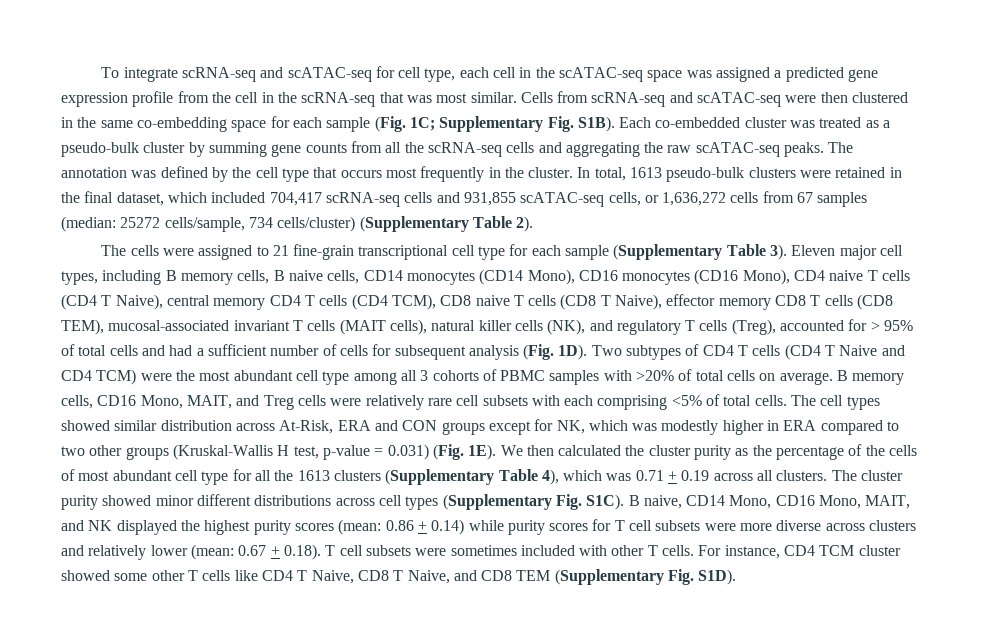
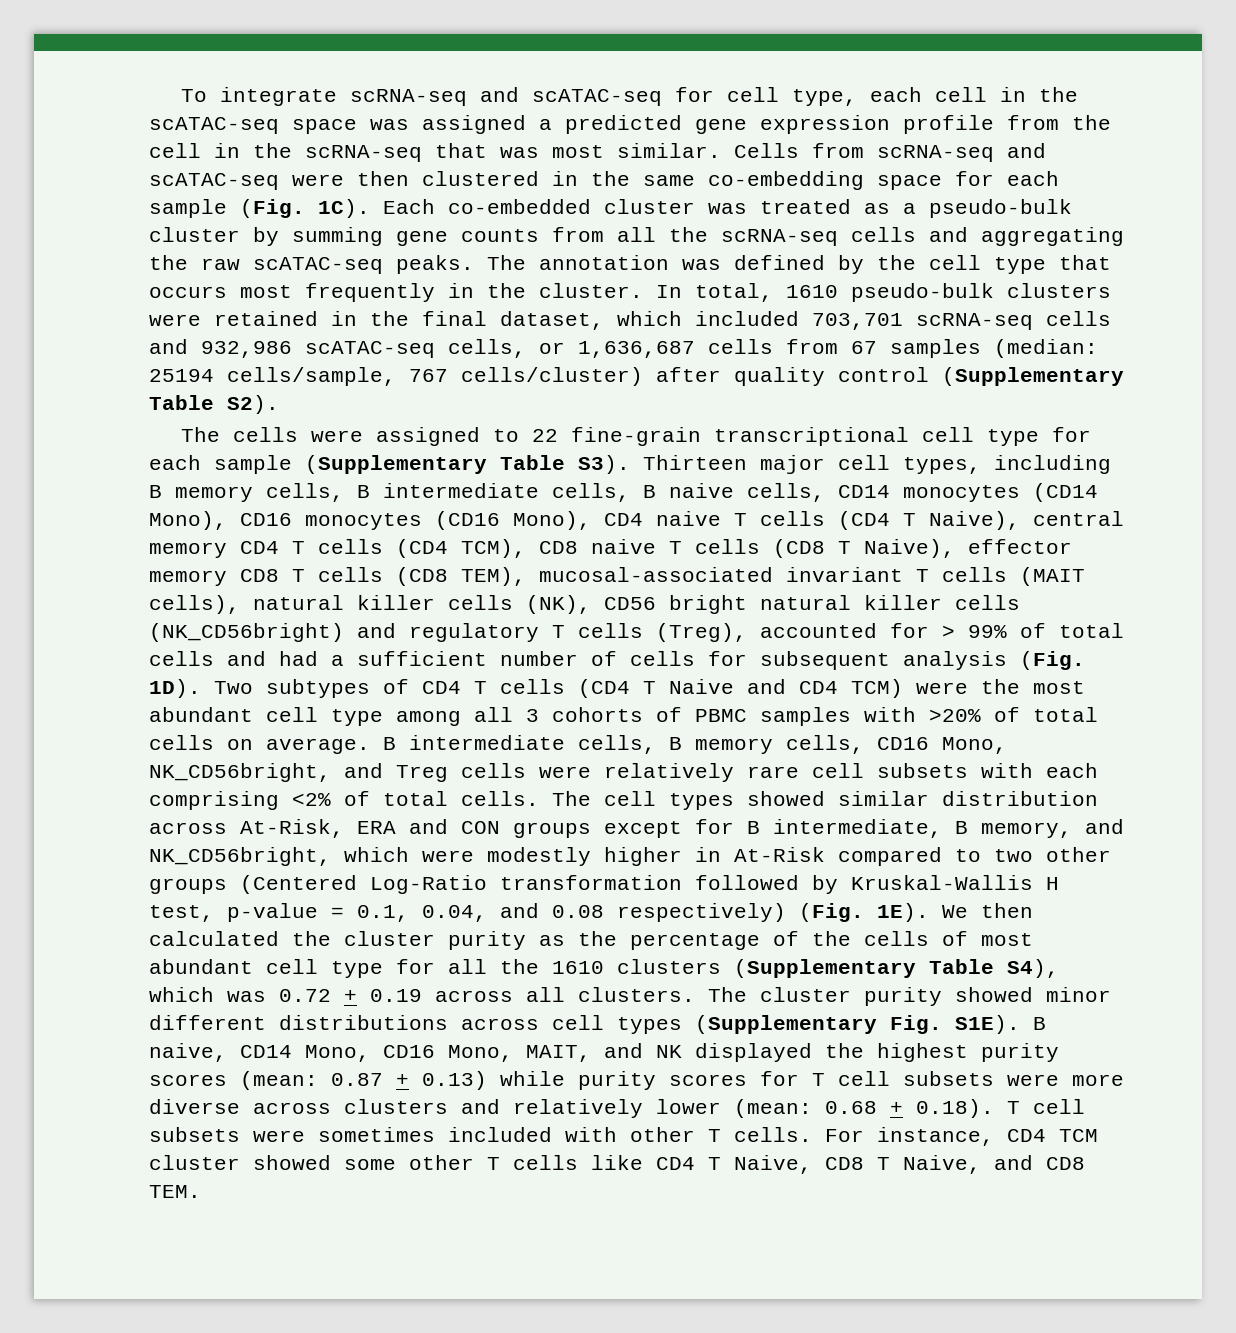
[409,116,615,132] 1C; Supplementary Fig. S1B). -> [318,199,370,218] 1C).
[630,167,663,178] 1613 -> [786,285,838,298] 1610
[269,192,516,207] 704,417 scRNA-seq cells and 931,855 -> [812,311,1111,330] [149,339,292,358] 703,701 scRNA-seq cells and 932,986
[662,192,727,206] 1,636,272 -> [578,341,695,358] 1,636,687
[120,216,534,232] 25272 cells/sample, 734 cells/cluster) (Supplementary Table 2). -> [149,367,1124,386] [149,395,279,414] 25194 cells/sample, 767 cells/cluster) after quality control (Supplementary Table S2).
[272,245,289,256] 21 -> [531,429,558,442] 22
[770,244,836,260] 3). Eleven -> [578,455,747,474] S3). Thirteen
(285, 275) none -> [383,483,656,502] intermediate cells, B
(586, 327) none -> [604,595,1020,614] [149,623,344,642] CD56 bright natural killer cells (NK_CD56bright)
[884,320,914,331] 95% -> [968,625,1007,638] 99%
(849, 375) none -> [409,735,682,754] intermediate cells, B
[186,395,232,409] MAIT, -> [149,763,331,782] NK_CD56bright,
[671,395,702,406] <5% -> [292,793,331,806] <2%
[556,420,658,434] NK, which was -> [747,819,1124,838] [149,847,474,866] B intermediate, B memory, and NK_CD56bright, which were
[783,420,817,431] ERA -> [734,847,825,862] At-Risk
[172,444,429,460] (Kruskal-Wallis H test, p-value = 0.031) -> [240,875,1059,894] [149,903,786,922] (Centered Log-Ratio transformation followed by Kruskal-Wallis H test, p-value = 0.1, 0.04, and 0.08 respectively)
[297,470,330,481] 1613 -> [552,961,604,974] 1610
[541,469,664,485] 4), which was 0.71 -> [1007,959,1059,978] [149,987,331,1002] S4), which was 0.72
[586,494,625,510] S1C). -> [955,1015,1020,1034] S1E).
[385,519,465,535] 0.86 + 0.14) -> [331,1071,487,1090] 0.87 + 0.13)
[238,545,267,556] 0.67 -> [825,1101,877,1114] 0.68
[516,569,737,585] TEM (Supplementary Fig. S1D). -> [149,1185,201,1198] TEM.

